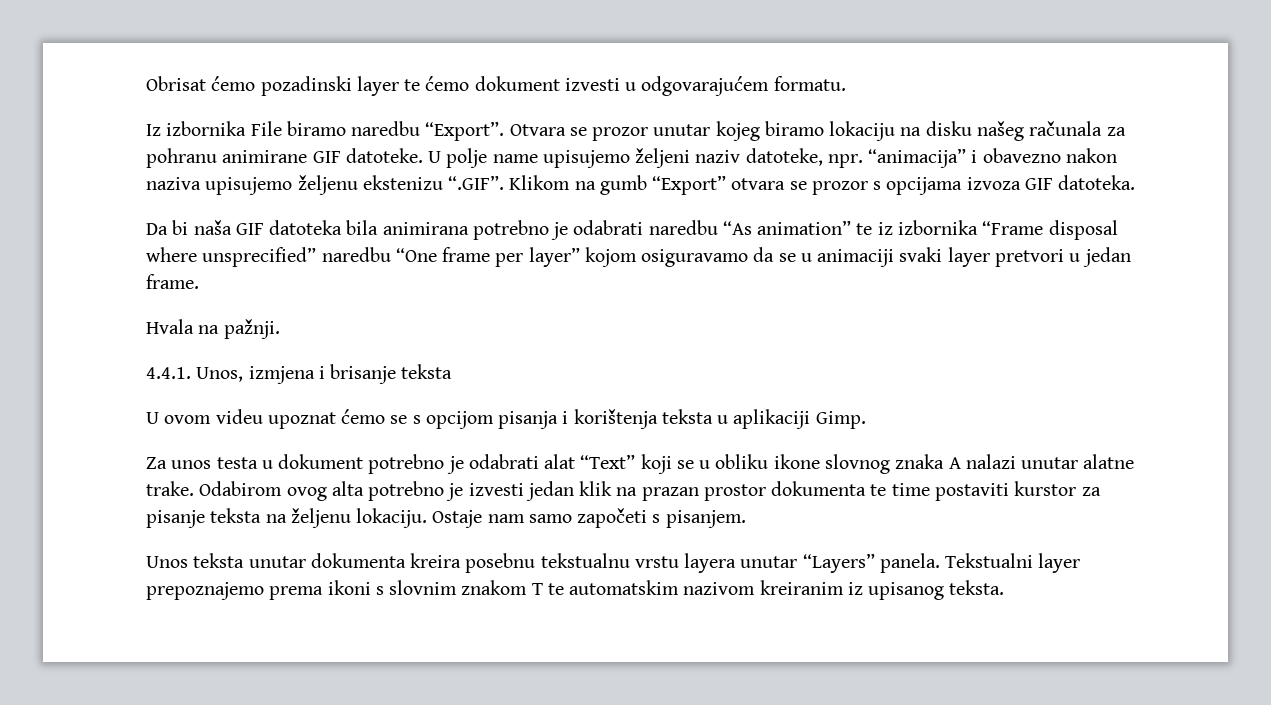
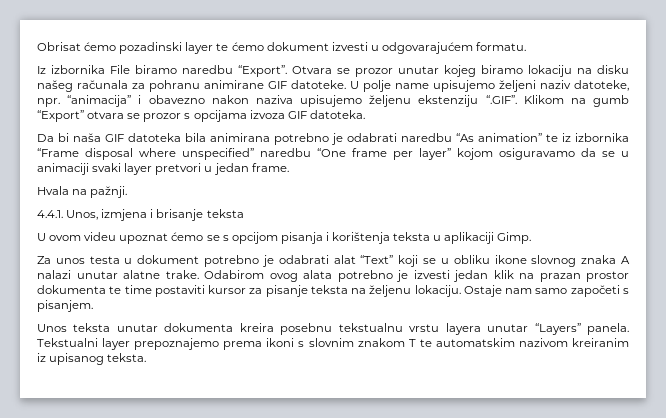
[362,175,443,190] ekstenizu -> [418,95,479,107] ekstenziju
[202,247,317,267] unsprecified” -> [182,148,254,160] unspecified”
[331,481,364,496] alta -> [303,270,332,279] alata
[1014,481,1077,496] kurstor -> [208,285,247,294] kursor

